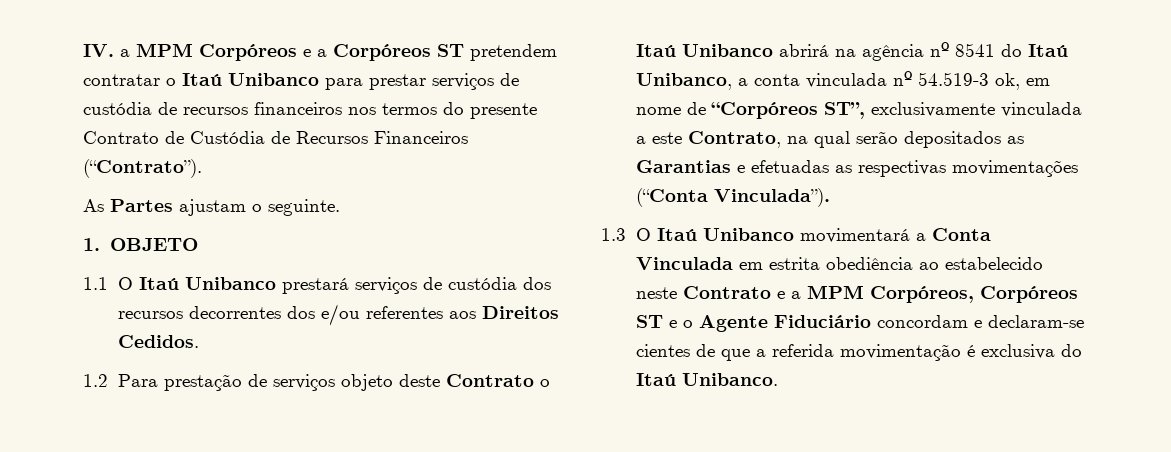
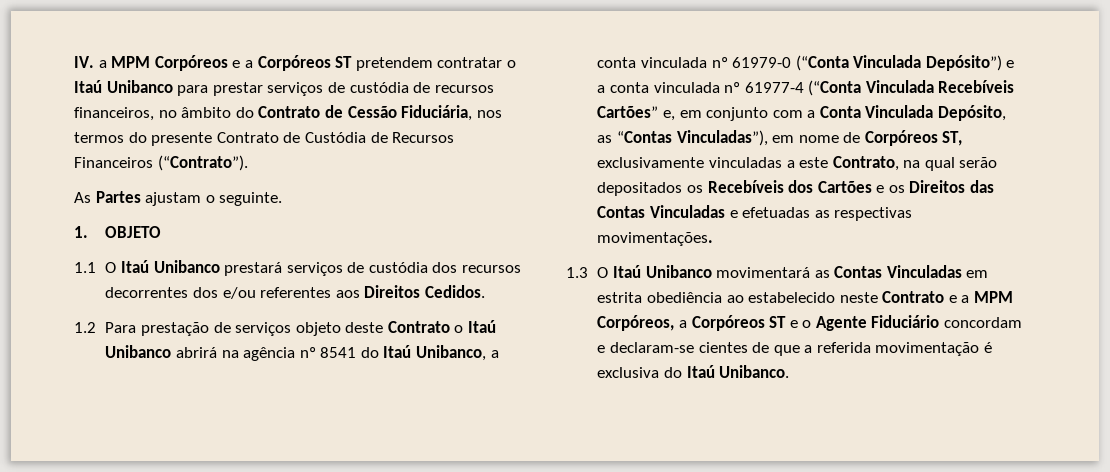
[254,102,342,115] financeiros -> [74,105,473,121] financeiros, no âmbito do Contrato de Cessão Fiduciária,
[917,72,1050,90] [635,102,1082,119] 54.519-3 ok, em nome de “Corpóreos ST”, exclusivamente vinculada -> [732,55,1015,71] [597,80,1015,96] [597,105,1007,121] [597,130,963,146] [597,157,782,168] 61979-0 (“Conta Vinculada Depósito”) e a conta vinculada nº 61977-4 (“Conta Vinculada Recebíveis Cartões” e, em conjunto com a Conta Vinculada Depósito, as “Contas Vinculadas”), em nome de Corpóreos ST, exclusivamente vinculadas
[1006,136,1024,144] [635,160,731,173] as Garantias -> [686,180,995,193] [597,205,725,218] os Recebíveis dos Cartões e os Direitos das Contas Vinculadas
[951,160,1078,177] [635,188,830,207] movimentações (“Conta Vinculada”). -> [597,232,714,246] movimentações.
[915,228,991,241] [635,257,733,270] a Conta Vinculada -> [814,265,962,278] as Contas Vinculadas
(974, 294) none -> [678,320,687,328] a

